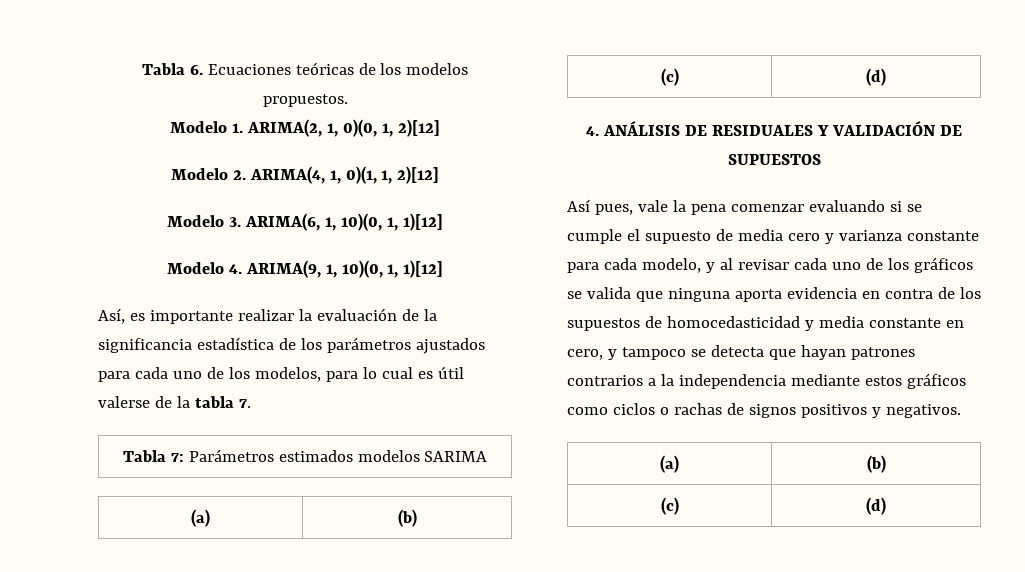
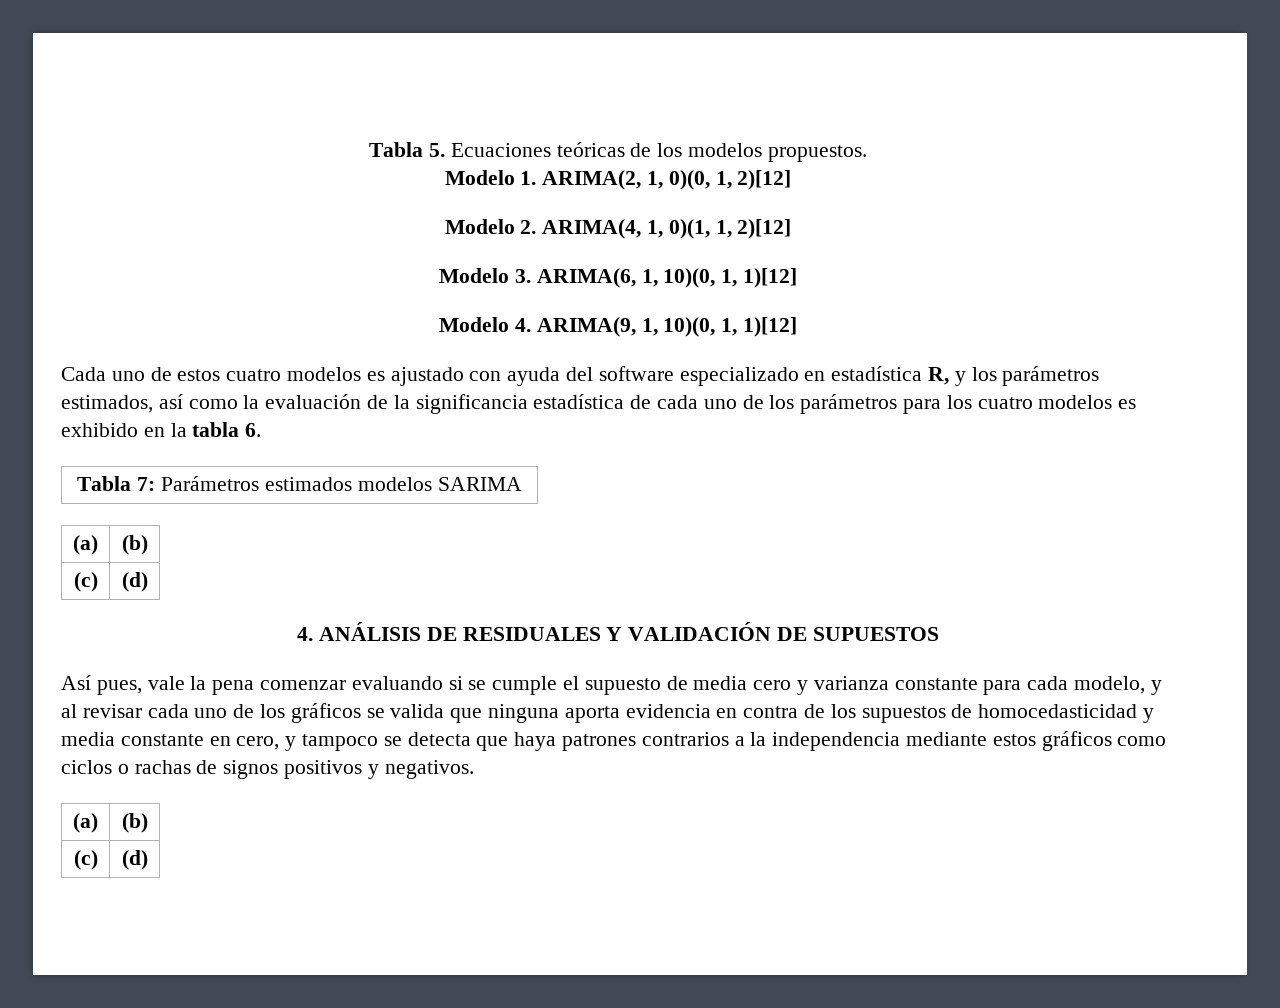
[141,63,203,75] Tabla 6. -> [369,142,445,157] Tabla 5.
[98,308,294,324] Así, es importante realizar -> [61,366,1100,386] [61,394,238,413] Cada uno de estos cuatro modelos es ajustado con ayuda del software especializado en estadística R, y los parámetros estimados, así como
[300,337,485,354] [98,366,464,382] [98,396,172,408] los parámetros ajustados para cada uno de los modelos, para lo cual es útil valerse de -> [657,394,1137,414] [61,423,165,437] cada uno de los parámetros para los cuatro modelos es exhibido en
[238,399,251,408] 7. -> [245,423,262,437] 6.
[800,345,846,360] hayan -> [514,732,557,751] haya

